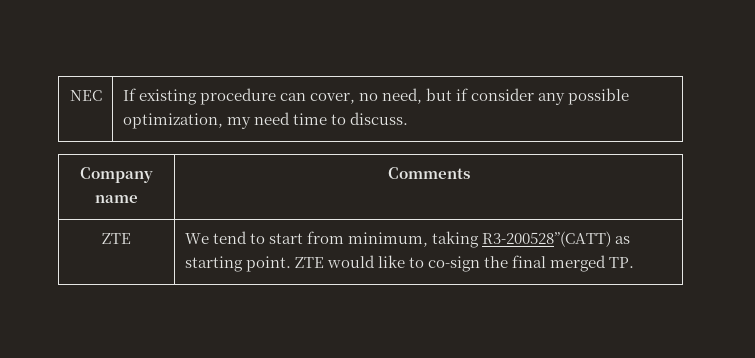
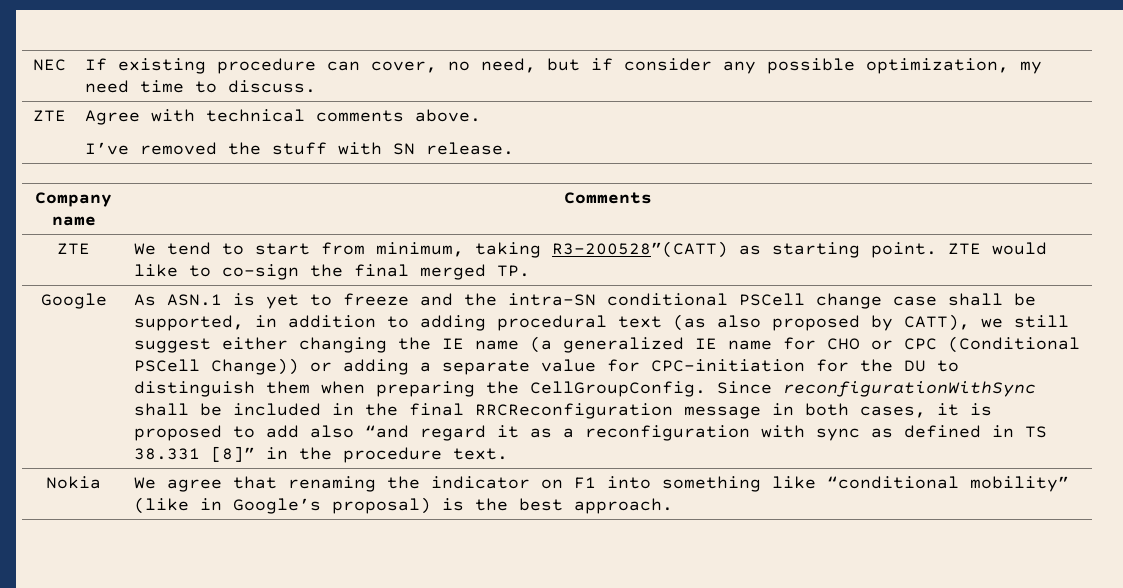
(408, 118) none -> [32,110,66,122] [84,109,481,125] [84,142,514,155] // ZTE | Agree with technical comments above. // I’ve removed the stuff with SN release.
(635, 262) none -> [40,293,107,309] [133,293,1036,309] [133,314,1069,331] [133,336,1080,353] [133,358,959,375] [133,381,1036,397] [133,403,992,419] [133,425,1047,441] [133,446,508,463] [46,476,101,489] [133,476,1069,492] [133,497,673,514] // Google | As ASN.1 is yet to freeze and the intra-SN conditional PSCell change case shall be supported, in addition to adding procedural text (as also proposed by CATT), we still suggest either changing the IE name (a generalized IE name for CHO or CPC (Conditional PSCell Change)) or adding a separate value for CPC-initiation for the DU to distinguish them when preparing the CellGroupConfig. Since reconfigurationWithSync shall be included in the final RRCReconfiguration message in both cases, it is proposed to add also “and regard it as a reconfiguration with sync as defined in TS 38.331 [8]” in the procedure text. // Nokia | We agree that renaming the indicator on F1 into something like “conditional mobility” (like in Google’s proposal) is the best approach.

